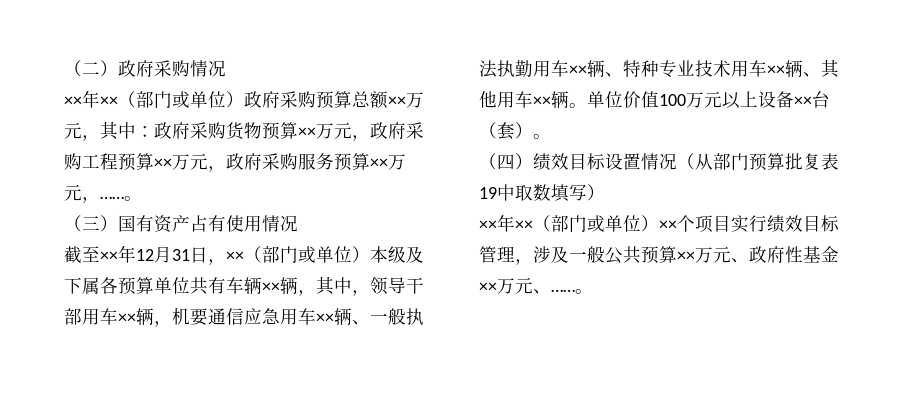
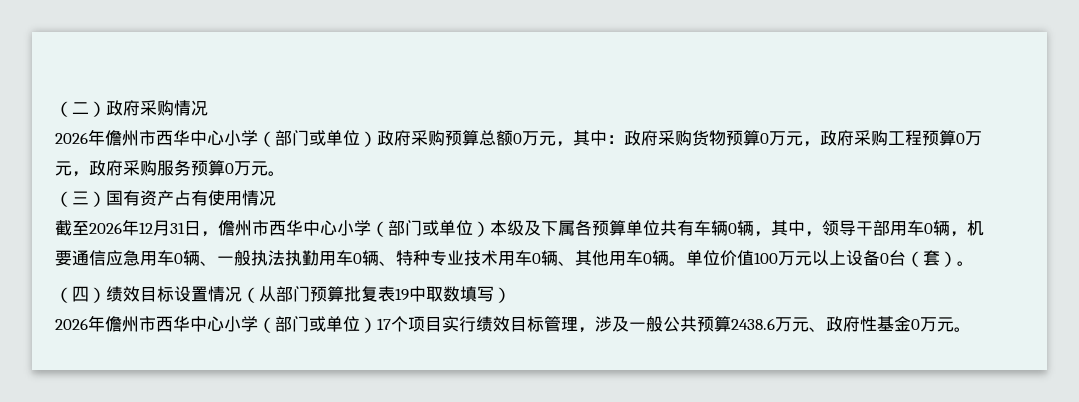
[64,90,118,108] ××年×× -> [55,129,258,146] 2026年儋州市西华中心小学
[388,96,406,106] ×× -> [513,133,522,144] 0
[298,127,316,137] ×× -> [760,133,769,144] 0
[154,158,172,168] ×× -> [956,133,965,144] 0
[370,154,406,170] [64,184,124,203] ××万元，…… -> [225,161,268,176] 0万元
[100,251,118,261] ×× -> [89,222,122,234] 2026
[226,251,244,261] ×× -> [218,220,371,236] 儋州市西华中心小学
[262,282,280,292] ×× -> [728,223,737,234] 0
[118,313,136,323] ×× -> [924,223,933,234] 0
[316,313,334,323] ×× -> [174,253,183,264] 0
[569,65,587,75] ×× -> [353,253,362,264] 0
[767,65,785,75] ×× -> [532,253,541,264] 0
[533,96,551,106] ×× -> [643,253,652,264] 0
[794,96,812,106] ×× -> [880,253,889,264] 0
[479,214,677,232] ××年××（部门或单位）×× -> [55,315,391,333] 2026年儋州市西华中心小学（部门或单位）17
[677,251,695,261] ×× -> [731,318,775,330] 2438.6
[479,277,575,294] ××万元、…… -> [911,317,954,332] 0万元

